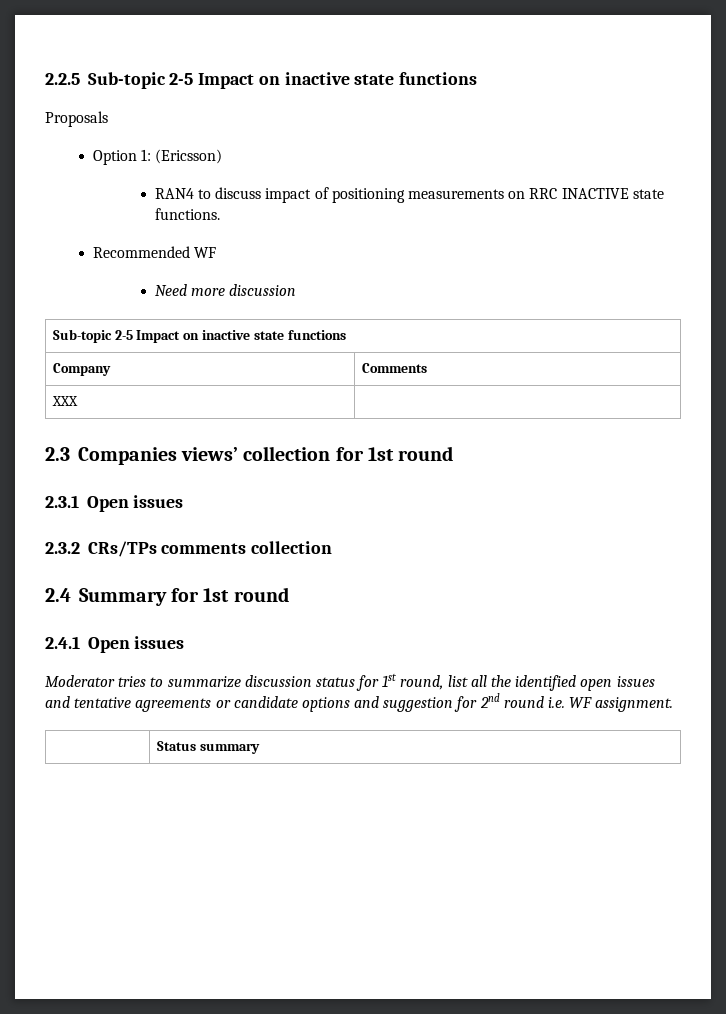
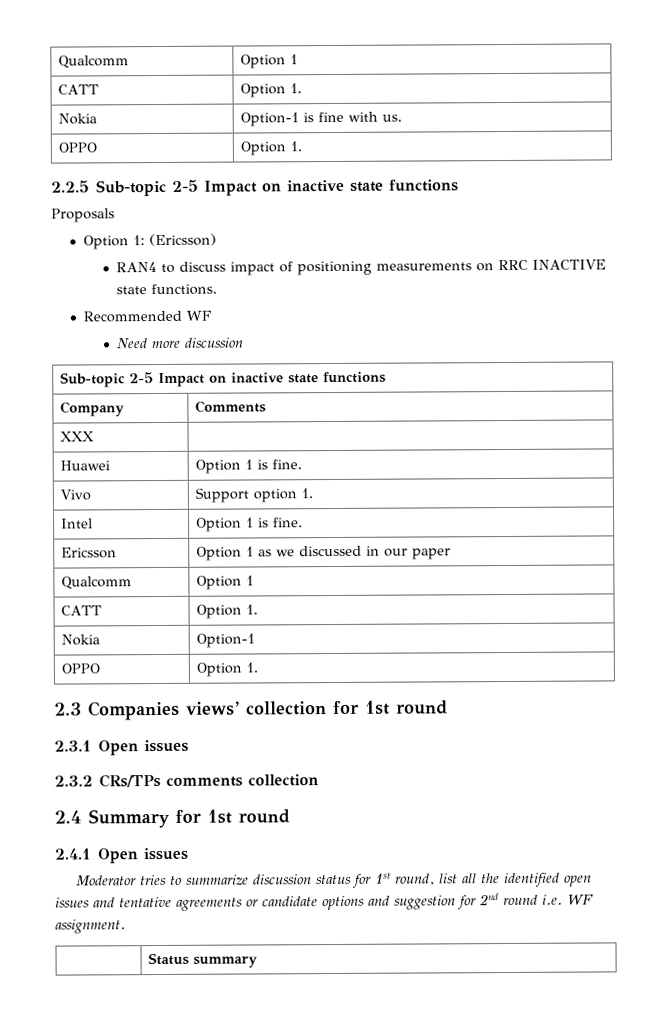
(45, 79) none -> [57,55,129,69] [239,54,298,69] [57,84,99,95] [239,83,302,98] [57,113,97,125] [239,111,402,127] [57,142,97,153] [239,141,302,156] Qualcomm | Option 1 // CATT | Option 1. // Nokia | Option-1 is fine with us. // OPPO | Option 1. //
(78, 401) none -> [59,460,110,471] [194,459,302,474] [59,489,91,501] [194,487,313,503] [60,518,93,529] [195,517,303,532] [60,547,117,559] [195,545,451,561] [60,576,132,590] [195,575,254,590] [60,605,102,616] [195,604,258,619] [60,634,100,646] [195,633,255,648] [60,663,100,674] [195,662,258,677] // Huawei | Option 1 is fine. // Vivo | Support option 1. // Intel | Option 1 is fine. // Ericsson | Option 1 as we discussed in our paper // Qualcomm | Option 1 // CATT | Option 1. // Nokia | Option-1 // OPPO | Option 1.

